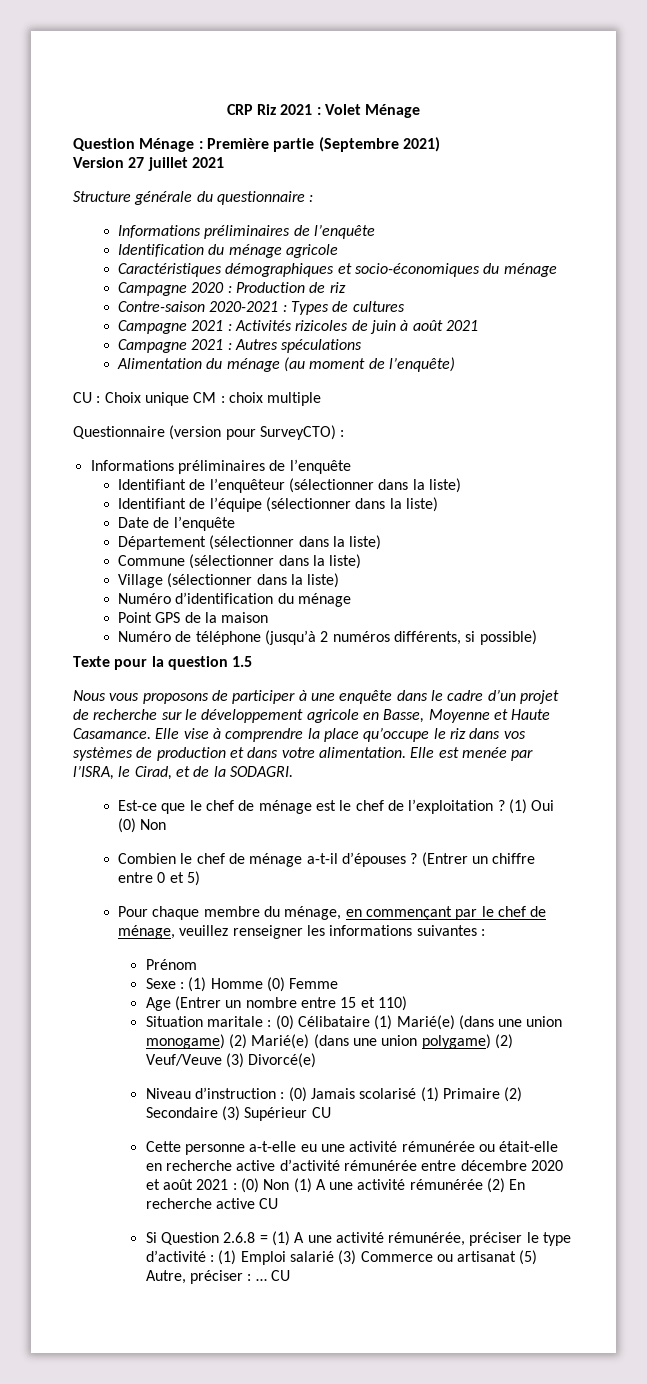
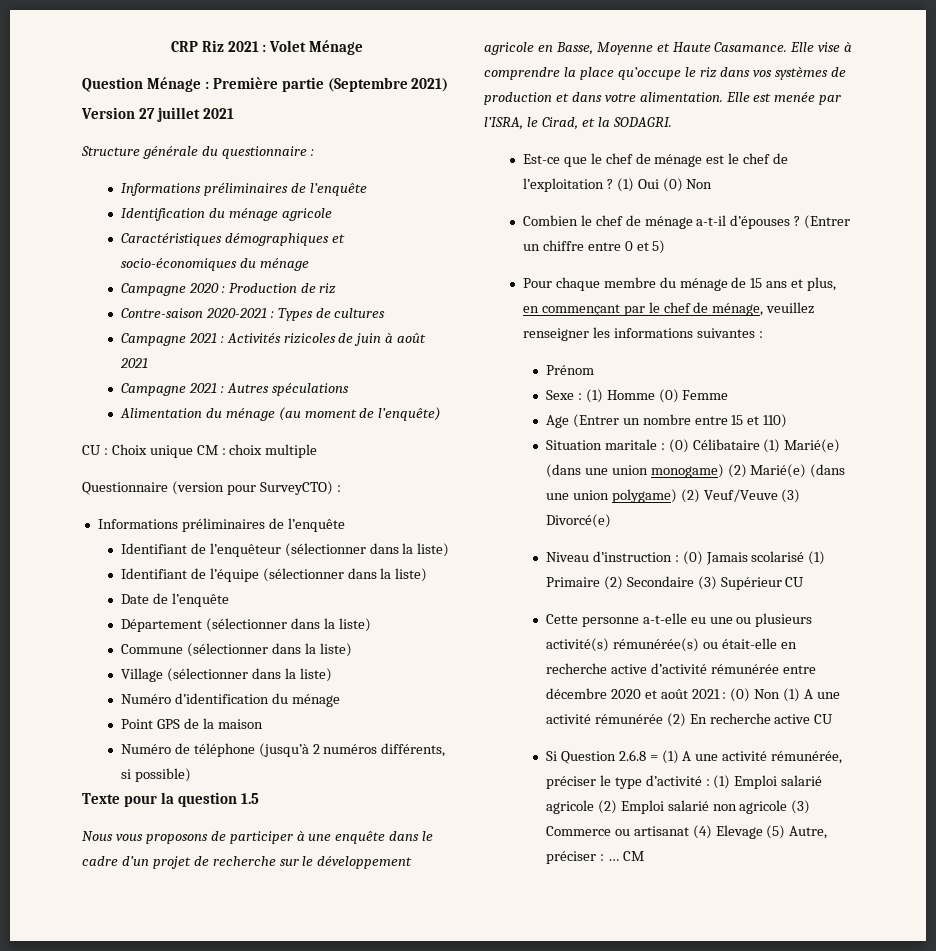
[193,766,210,777] de -> (595, 122) none
[284,906,342,920] ménage, -> [679,277,837,291] ménage de 15 ans et plus,
[349,1141,475,1152] activité rémunérée -> [736,613,813,627] [545,638,699,652] ou plusieurs activité(s) rémunérée(s)
(334, 1256) none -> [545,800,788,814] agricole (2) Emploi salarié non agricole
(517, 1256) none -> [692,825,763,839] (4) Elevage
[270,1270,290,1281] CU -> [622,851,644,861] CM

